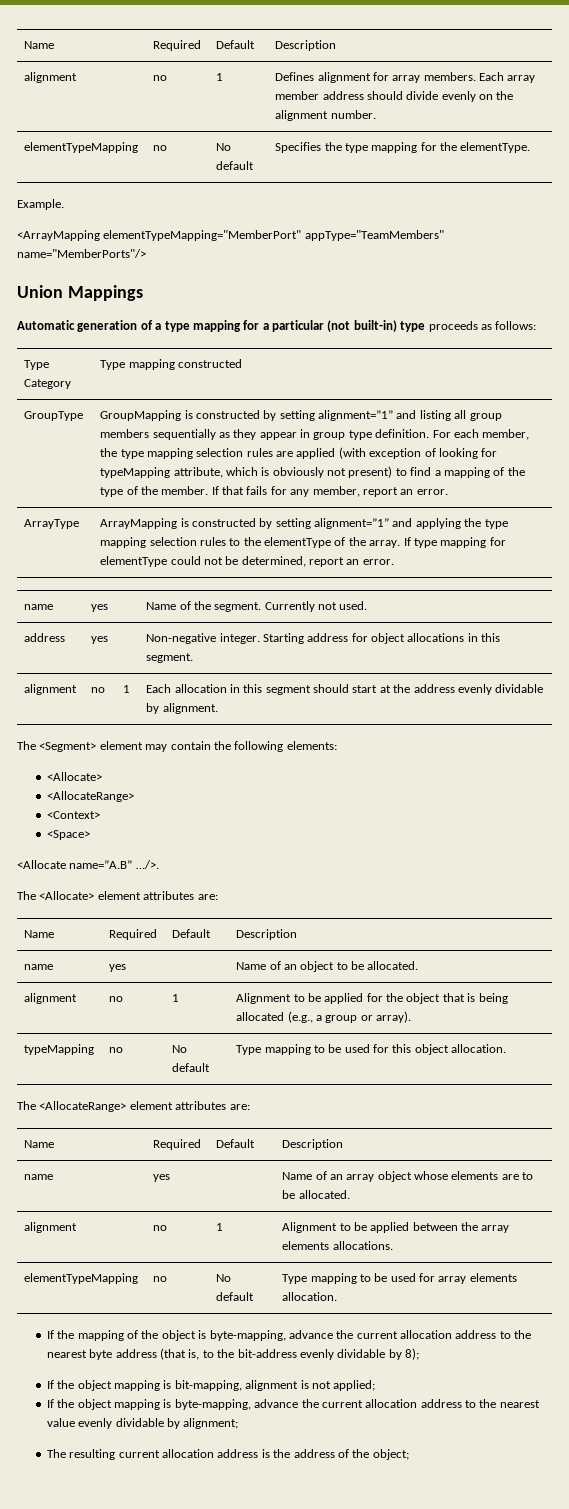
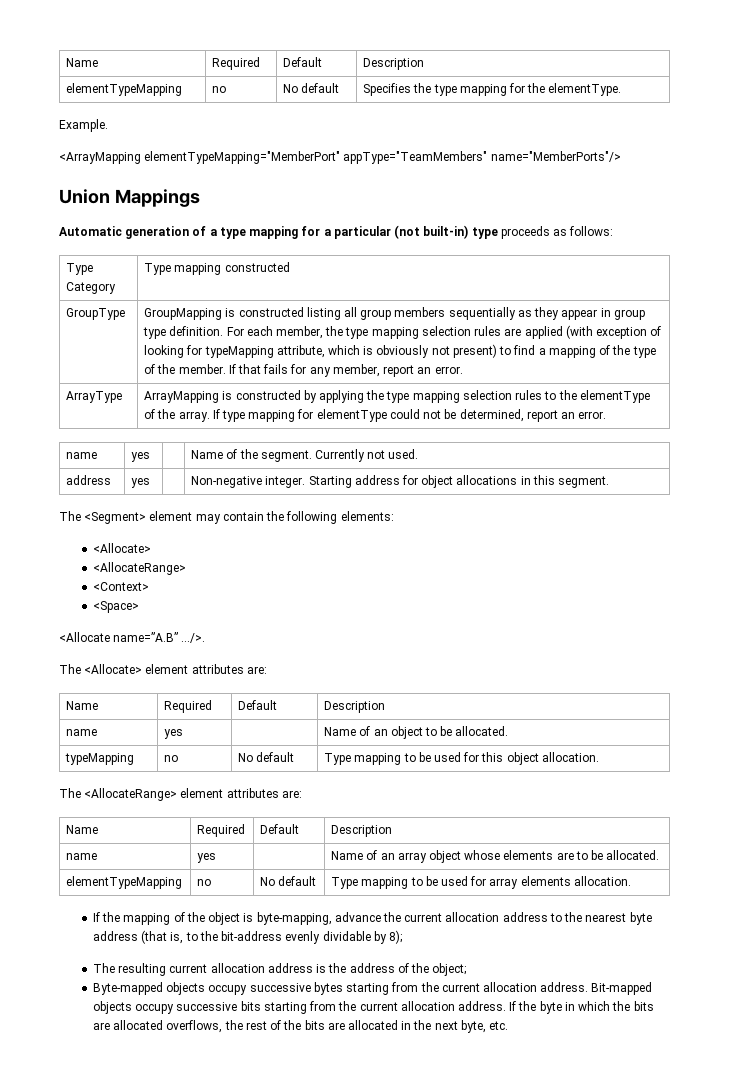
[24,41,55,49] [153,40,202,51] [216,40,256,49] [275,40,337,51] [24,72,78,83] [153,75,168,81] [216,73,224,81] [275,72,536,83] [275,91,514,102] [275,110,376,121] Name | Required | Default | Description // alignment | no | 1 | Defines alignment for array members. Each array member address should divide evenly on the alignment number. -> [66,58,99,67] [212,57,261,70] [283,57,323,67] [363,58,425,70] Name | Required | Default | Description
[263,410,417,421] by setting alignment=”1” and -> (304, 312) none
[275,518,413,529] setting alignment=”1” and -> (317, 396) none
[24,684,78,695] [91,687,106,693] [123,685,131,693] [146,684,544,695] [146,703,218,714] // alignment | no | 1 | Each allocation in this segment should start at the address evenly dividable by alignment. -> (610, 482) none
[24,993,78,1004] [109,996,124,1002] [172,994,180,1002] [236,993,508,1004] [236,1011,412,1023] // alignment | no | 1 | Alignment to be applied for the object that is being allocated (e.g., a group or array). -> (509, 731) none
[24,1222,78,1233] [153,1225,168,1231] [216,1223,224,1231] [282,1222,510,1233] [282,1241,393,1250] // alignment | no | 1 | Alignment to be applied between the array elements allocations. -> (660, 855) none
[46,1380,376,1391] [46,1399,540,1410] [46,1418,239,1429] // If the object mapping is bit-mapping, alignment is not applied; // If the object mapping is byte-mapping, advance the current allocation address to the nearest value evenly dividable by alignment; -> (402, 937) none
(409, 1454) none -> [92,982,653,995] [92,1001,654,1014] [92,1020,509,1033] // Byte-mapped objects occupy successive bytes starting from the current allocation address. Bit-mapped objects occupy successive bits starting from the current allocation address. If the byte in which the bits are allocated overflows, the rest of the bits are allocated in the next byte, etc.

